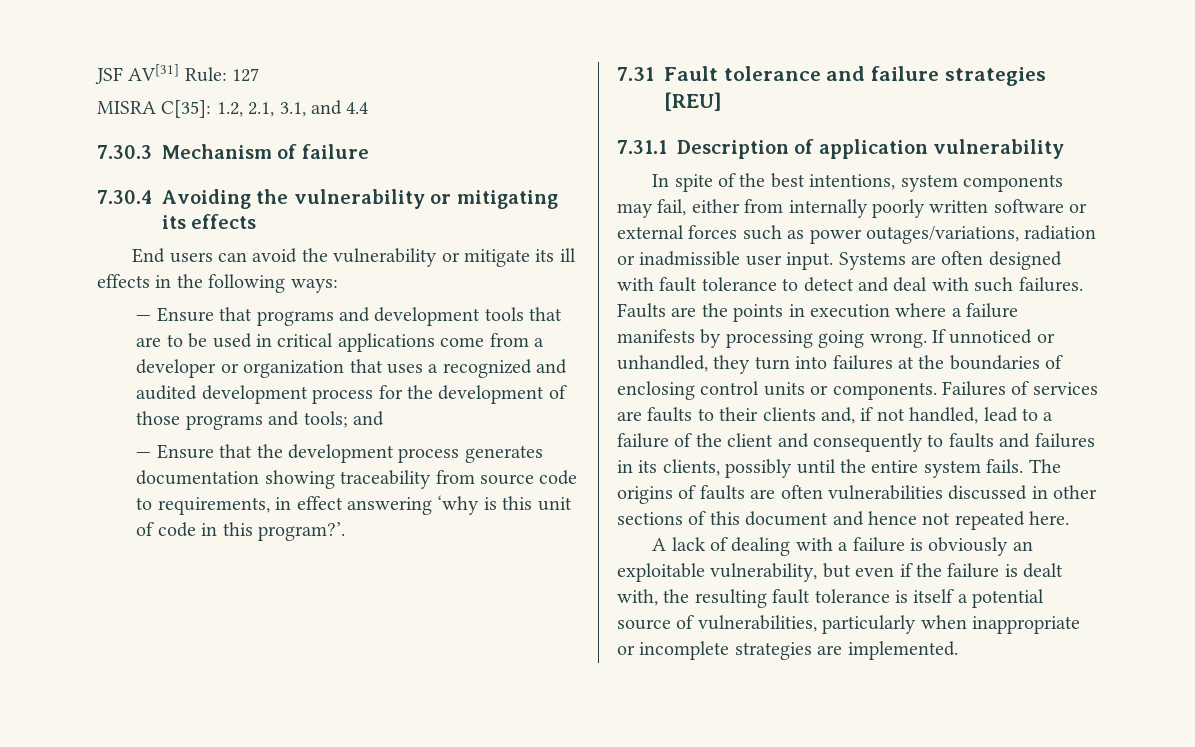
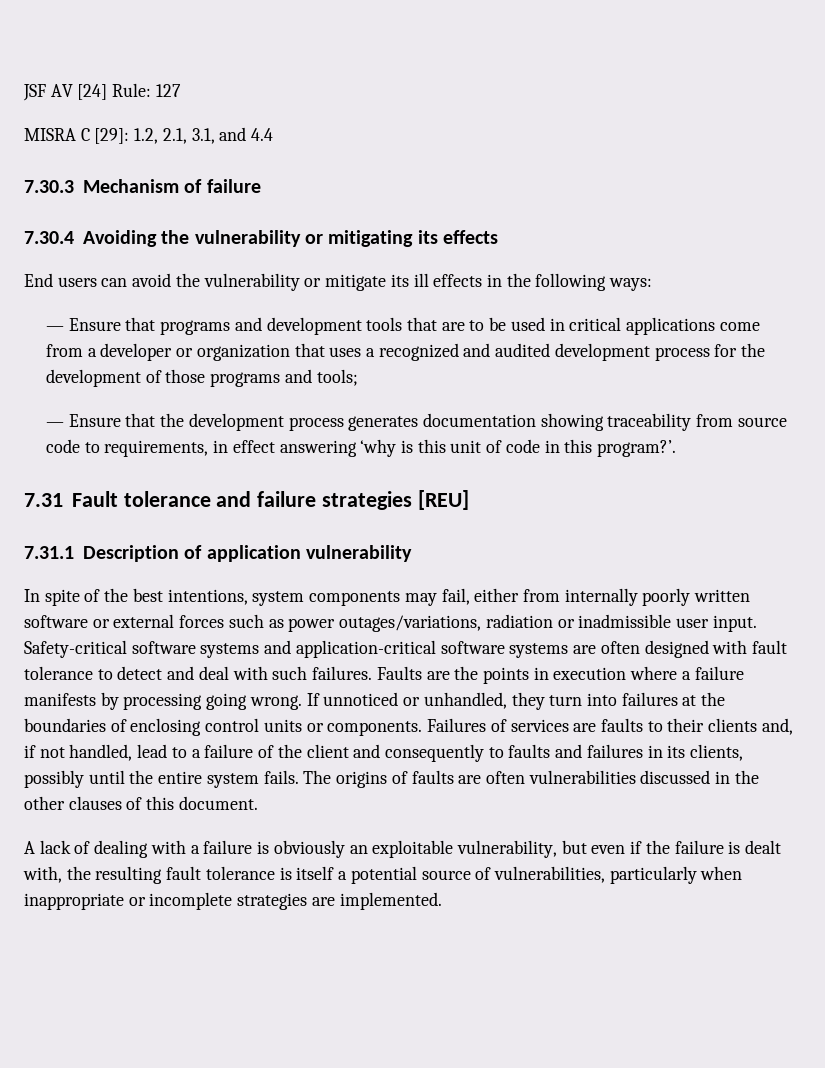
[128,64,180,81] AV[31] -> [50,84,108,100] AV [24]
[161,100,212,118] C[35]: -> [80,128,130,144] C [29]:
[352,411,384,426] and -> (358, 377) none
[838,252,906,270] Systems -> [24,640,569,658] Safety-critical software systems and application-critical software systems
[1053,485,1098,499] [617,511,1070,530] other sections of this document and hence not repeated here. -> [734,770,759,784] [24,796,258,810] the other clauses of this document.

